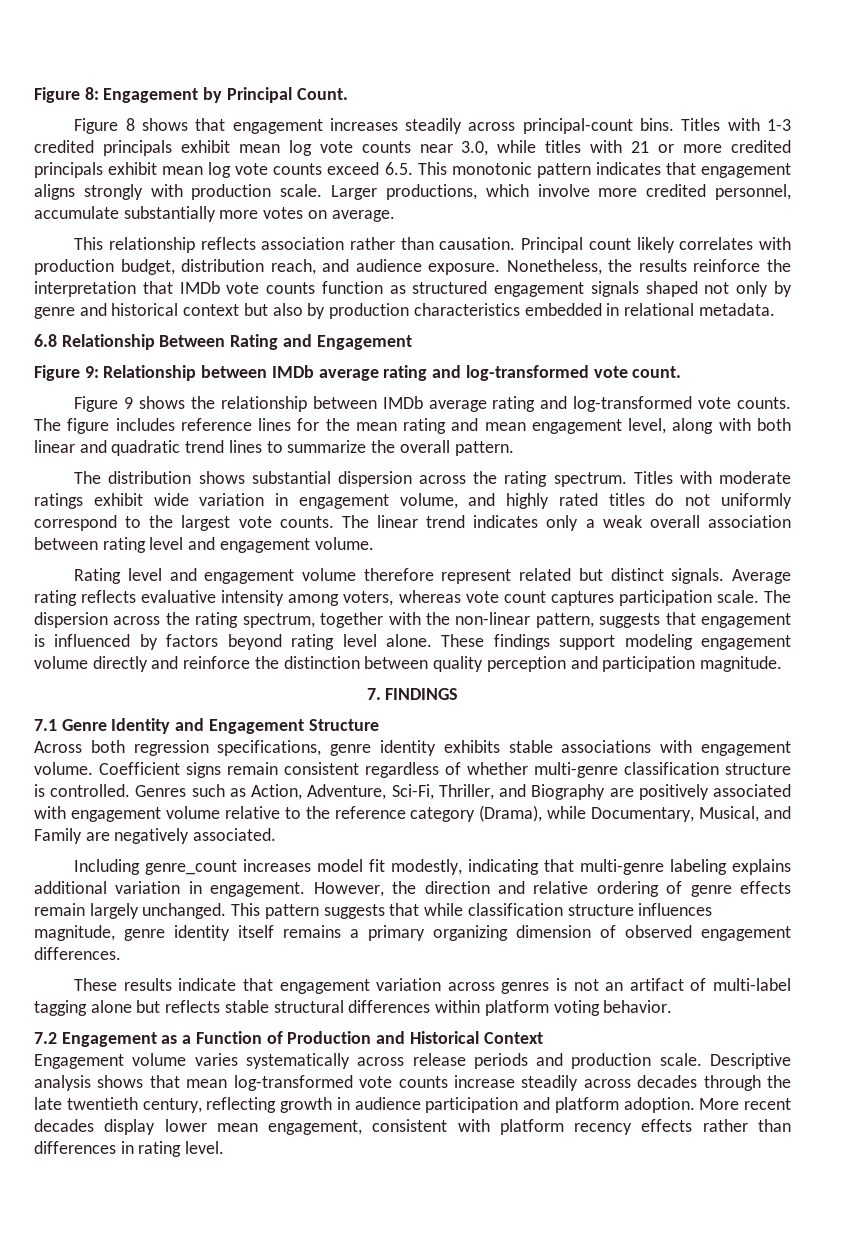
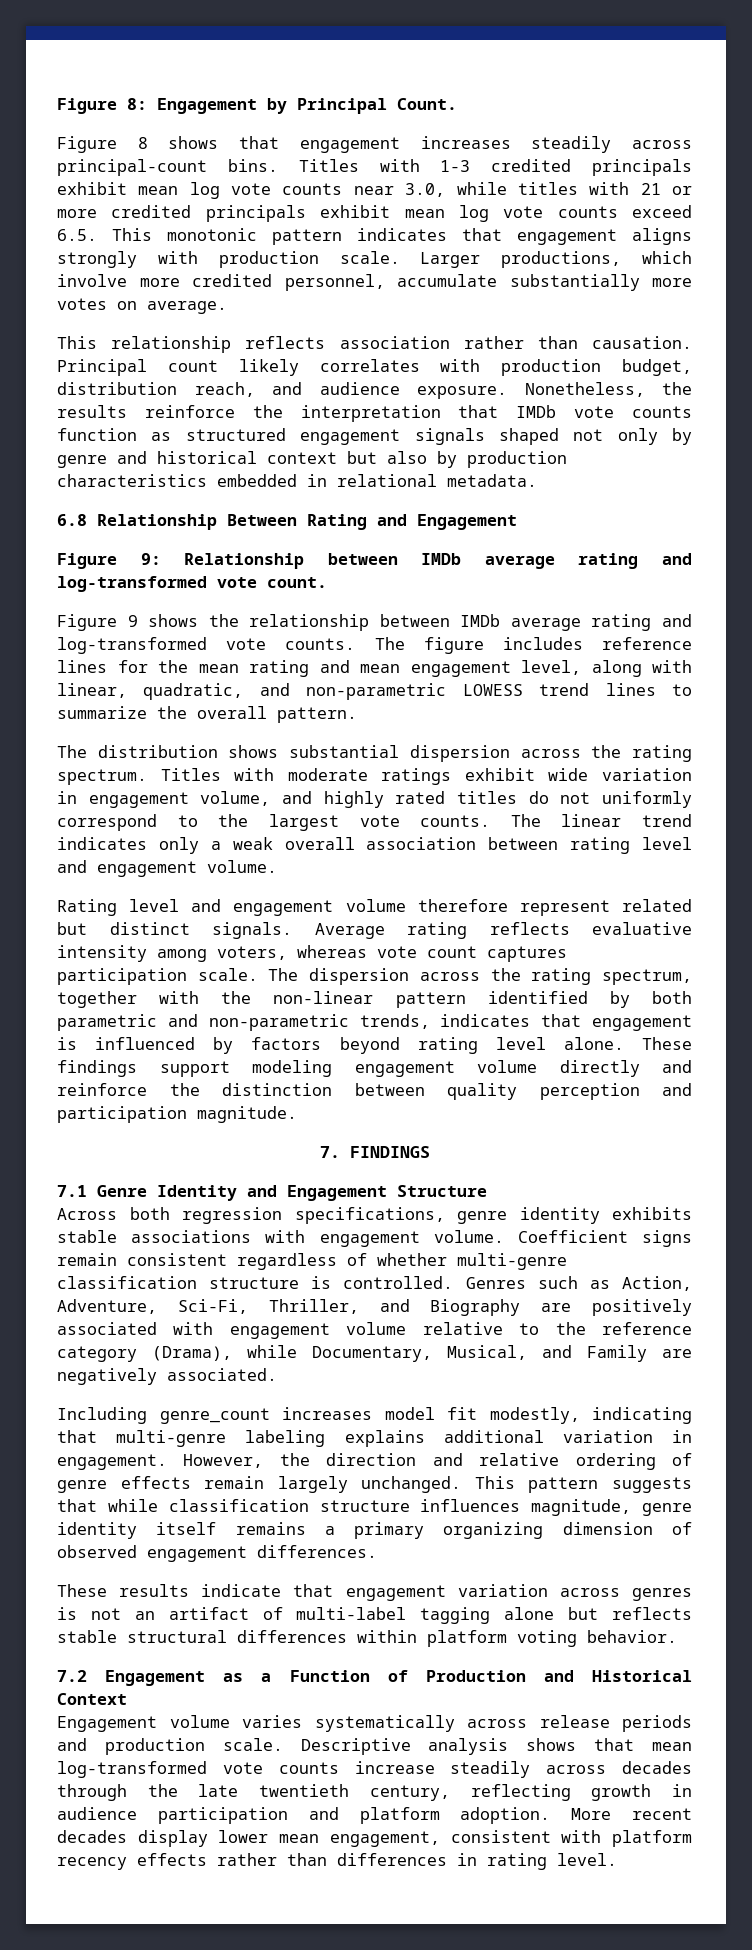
[756,418,791,431] [34,440,181,456] both linear and quadratic -> [57,683,523,700] linear, quadratic, and non-parametric LOWESS
[535,613,661,628] pattern, suggests -> [395,991,692,1008] [57,1014,531,1031] pattern identified by both parametric and non-parametric trends, indicates

